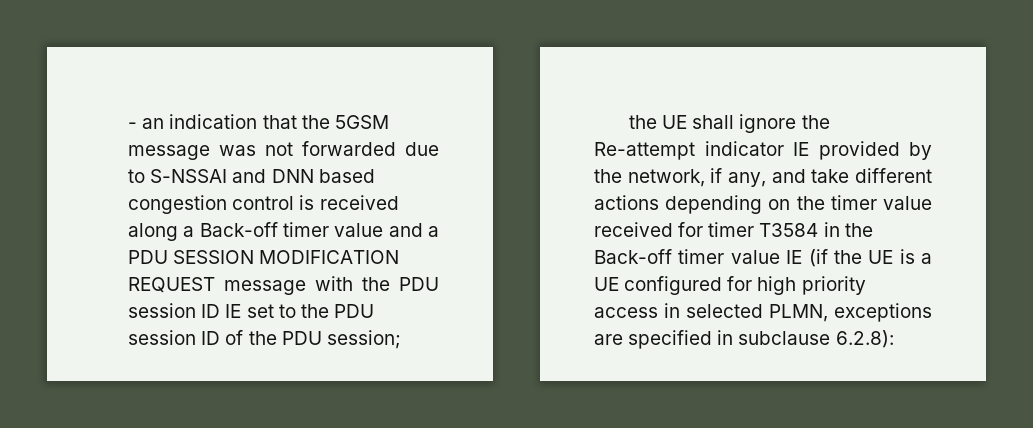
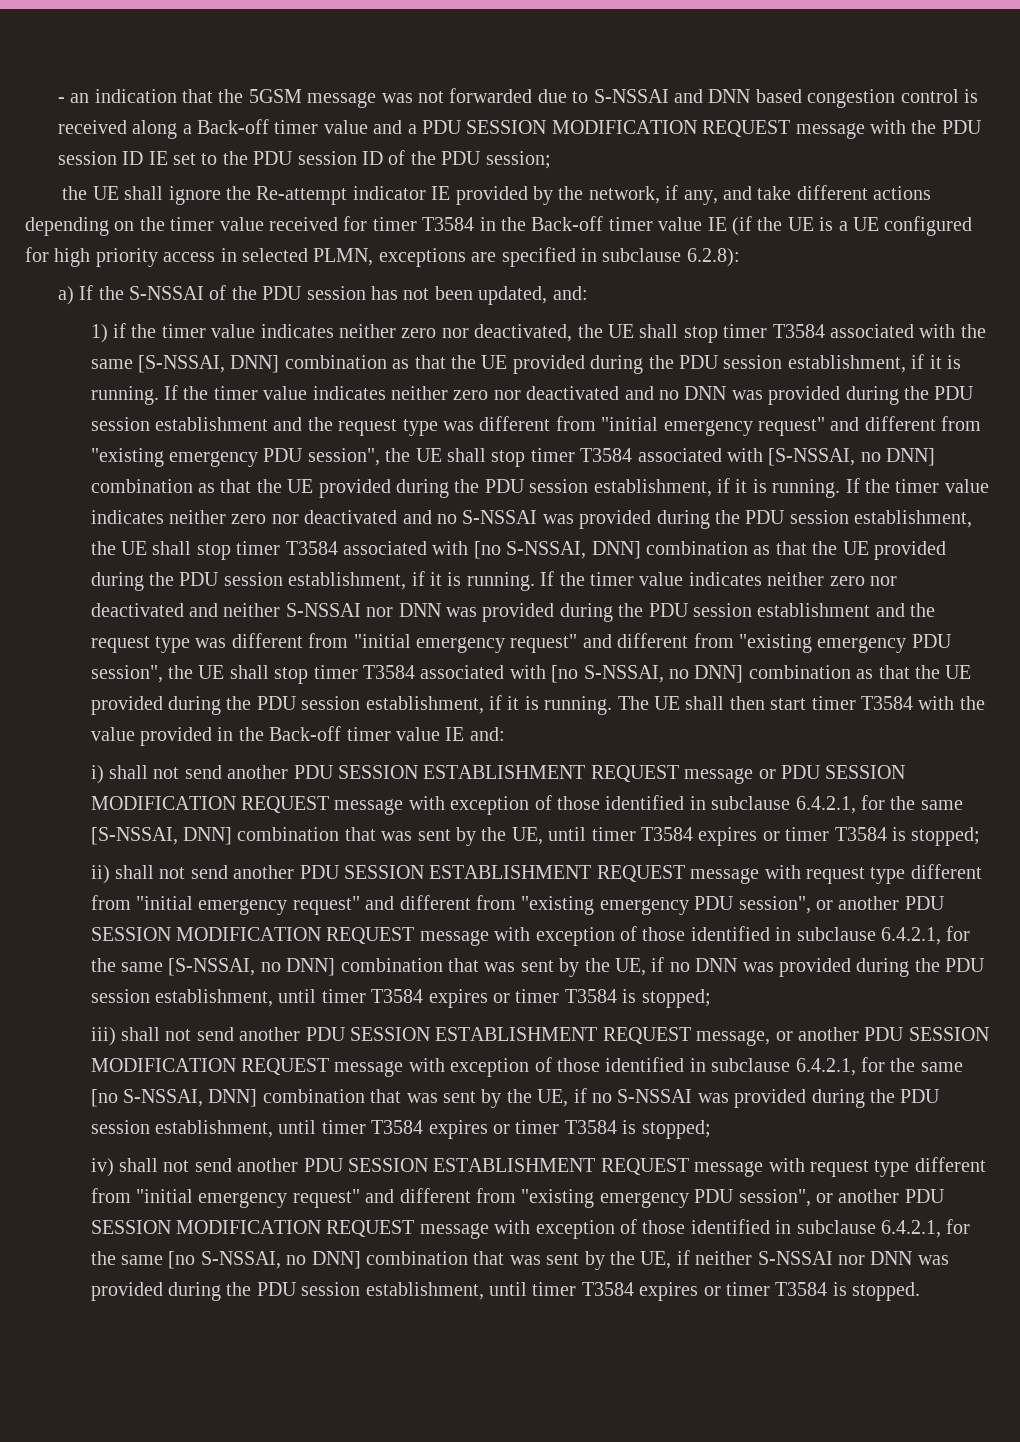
(894, 339) none -> [57,285,588,305] [90,323,986,343] [90,354,961,374] [90,385,975,405] [90,416,982,436] [90,448,936,467] [90,478,989,498] [90,510,973,529] [90,541,946,560] [90,571,897,591] [90,603,936,622] [90,633,952,653] [90,665,972,684] [90,695,985,715] [90,726,505,746] [90,765,906,784] [90,795,963,815] [90,827,981,846] [90,864,982,884] [90,895,945,915] [90,926,971,946] [90,957,986,977] [90,989,711,1008] [90,1027,989,1046] [90,1057,963,1077] [90,1088,941,1108] [90,1120,711,1139] [90,1157,986,1177] [90,1188,945,1208] [90,1219,971,1239] [90,1250,949,1270] [90,1282,921,1301] // a) If the S-NSSAI of the PDU session has not been updated, and: // 1) if the timer value indicates neither zero nor deactivated, the UE shall stop timer T3584 associated with the same [S-NSSAI, DNN] combination as that the UE provided during the PDU session establishment, if it is running. If the timer value indicates neither zero nor deactivated and no DNN was provided during the PDU session establishment and the request type was different from "initial emergency request" and different from "existing emergency PDU session", the UE shall stop timer T3584 associated with [S-NSSAI, no DNN] combination as that the UE provided during the PDU session establishment, if it is running. If the timer value indicates neither zero nor deactivated and no S-NSSAI was provided during the PDU session establishment, the UE shall stop timer T3584 associated with [no S-NSSAI, DNN] combination as that the UE provided during the PDU session establishment, if it is running. If the timer value indicates neither zero nor deactivated and neither S-NSSAI nor DNN was provided during the PDU session establishment and the request type was different from "initial emergency request" and different from "existing emergency PDU session", the UE shall stop timer T3584 associated with [no S-NSSAI, no DNN] combination as that the UE provided during the PDU session establishment, if it is running. The UE shall then start timer T3584 with the value provided in the Back-off timer value IE and: // i) shall not send another PDU SESSION ESTABLISHMENT REQUEST message or PDU SESSION MODIFICATION REQUEST message with exception of those identified in subclause 6.4.2.1, for the same [S-NSSAI, DNN] combination that was sent by the UE, until timer T3584 expires or timer T3584 is stopped; // ii) shall not send another PDU SESSION ESTABLISHMENT REQUEST message with request type different from "initial emergency request" and different from "existing emergency PDU session", or another PDU SESSION MODIFICATION REQUEST message with exception of those identified in subclause 6.4.2.1, for the same [S-NSSAI, no DNN] combination that was sent by the UE, if no DNN was provided during the PDU session establishment, until timer T3584 expires or timer T3584 is stopped; // iii) shall not send another PDU SESSION ESTABLISHMENT REQUEST message, or another PDU SESSION MODIFICATION REQUEST message with exception of those identified in subclause 6.4.2.1, for the same [no S-NSSAI, DNN] combination that was sent by the UE, if no S-NSSAI was provided during the PDU session establishment, until timer T3584 expires or timer T3584 is stopped; // iv) shall not send another PDU SESSION ESTABLISHMENT REQUEST message with request type different from "initial emergency request" and different from "existing emergency PDU session", or another PDU SESSION MODIFICATION REQUEST message with exception of those identified in subclause 6.4.2.1, for the same [no S-NSSAI, no DNN] combination that was sent by the UE, if neither S-NSSAI nor DNN was provided during the PDU session establishment, until timer T3584 expires or timer T3584 is stopped.

